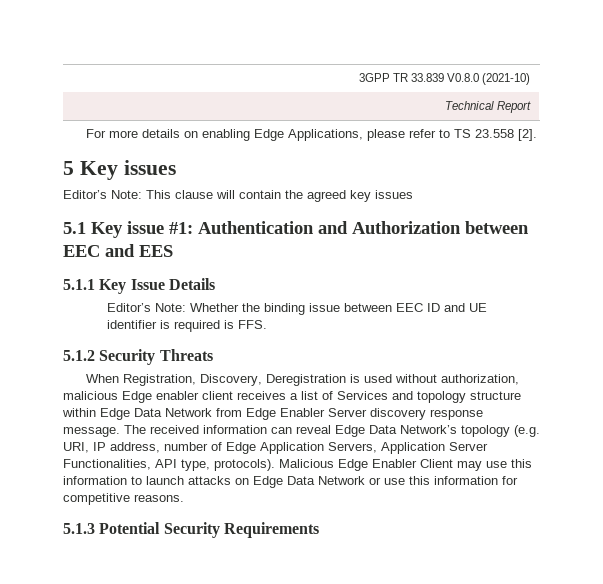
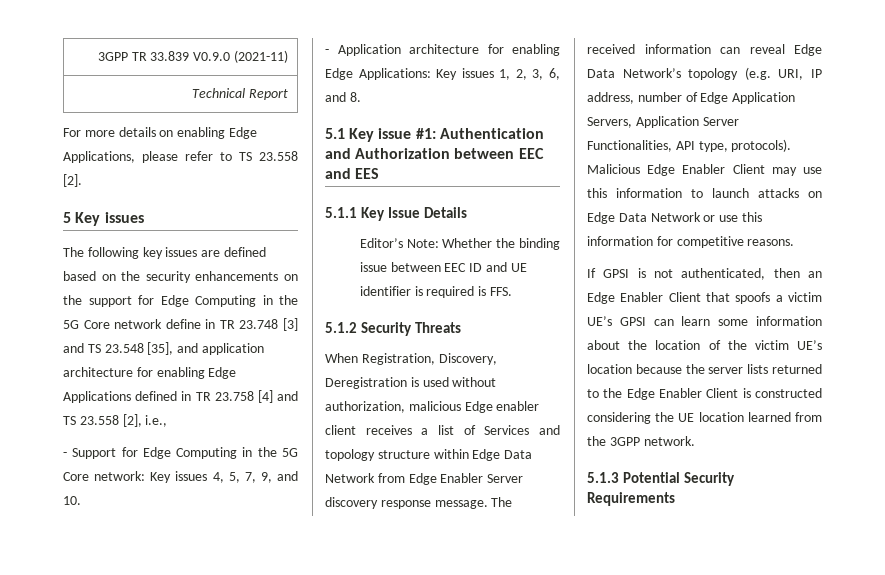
[446,73,530,85] V0.8.0 (2021-10) -> [193,50,288,63] V0.9.0 (2021-11)
[63,190,413,202] Editor’s Note: This clause will contain the agreed key issues -> [63,247,266,259] [63,271,298,283] [63,295,298,307] [63,318,299,331] [63,342,264,355] [63,367,237,379] [63,390,298,403] [63,414,168,427] [63,447,298,459] [63,471,298,483] [63,496,81,505] [325,44,560,56] [325,68,560,80] [325,92,361,102] The following key issues are defined based on the security enhancements on the support for Edge Computing in the 5G Core network define in TR 23.748 [3] and TS 23.548 [35], and application architecture for enabling Edge Applications defined in TR 23.758 [4] and TS 23.558 [2], i.e., // - Support for Edge Computing in the 5G Core network: Key issues 4, 5, 7, 9, and 10. // - Application architecture for enabling Edge Applications: Key issues 1, 2, 3, 6, and 8.
(184, 498) none -> [587,268,822,280] [587,292,822,304] [587,316,822,326] [587,340,822,350] [587,364,822,374] [587,388,822,400] [587,412,822,424] [587,436,695,446] // If GPSI is not authenticated, then an Edge Enabler Client that spoofs a victim UE’s GPSI can learn some information about the location of the victim UE’s location because the server lists returned to the Edge Enabler Client is constructed considering the UE location learned from the 3GPP network.

